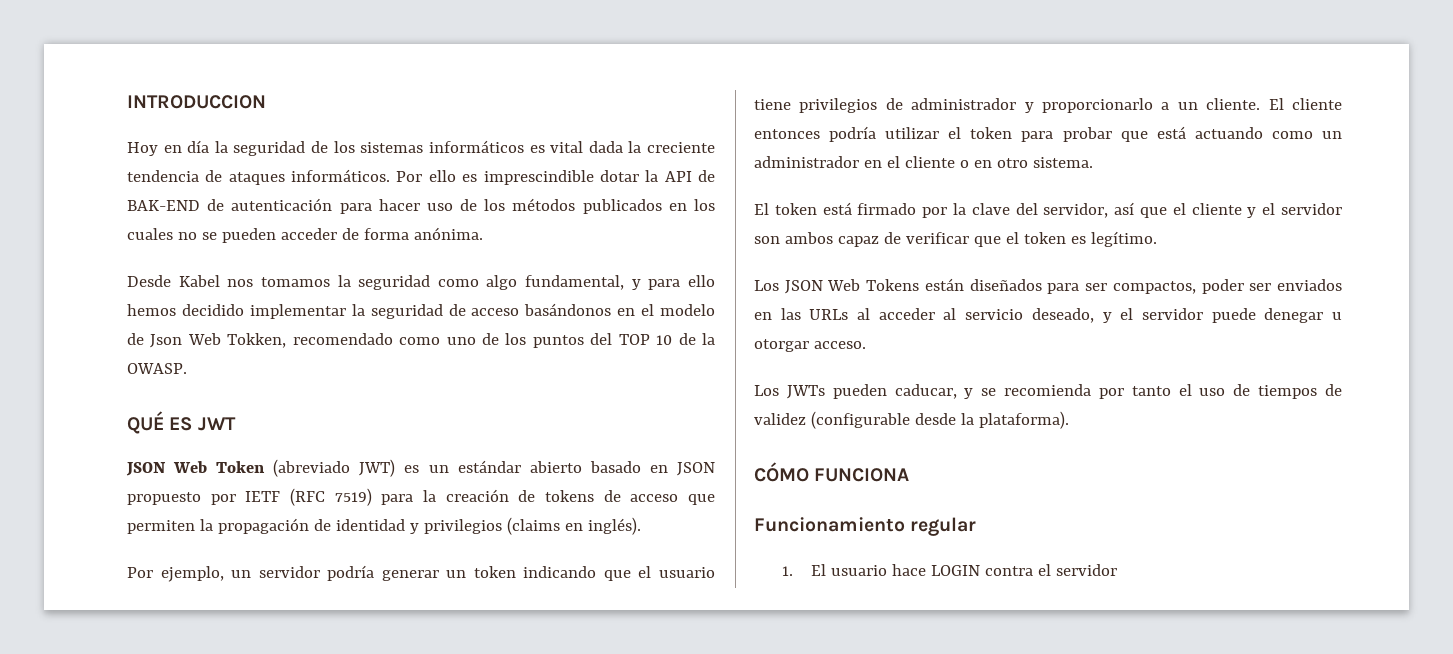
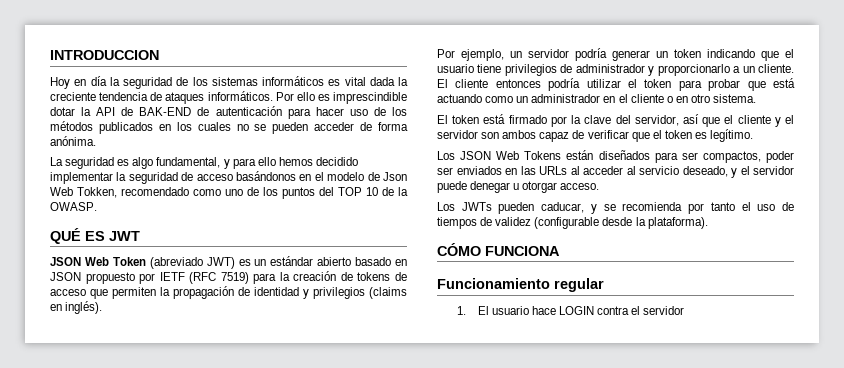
[127,275,479,290] Desde Kabel nos tomamos la seguridad como -> [50,157,130,169] La seguridad es

